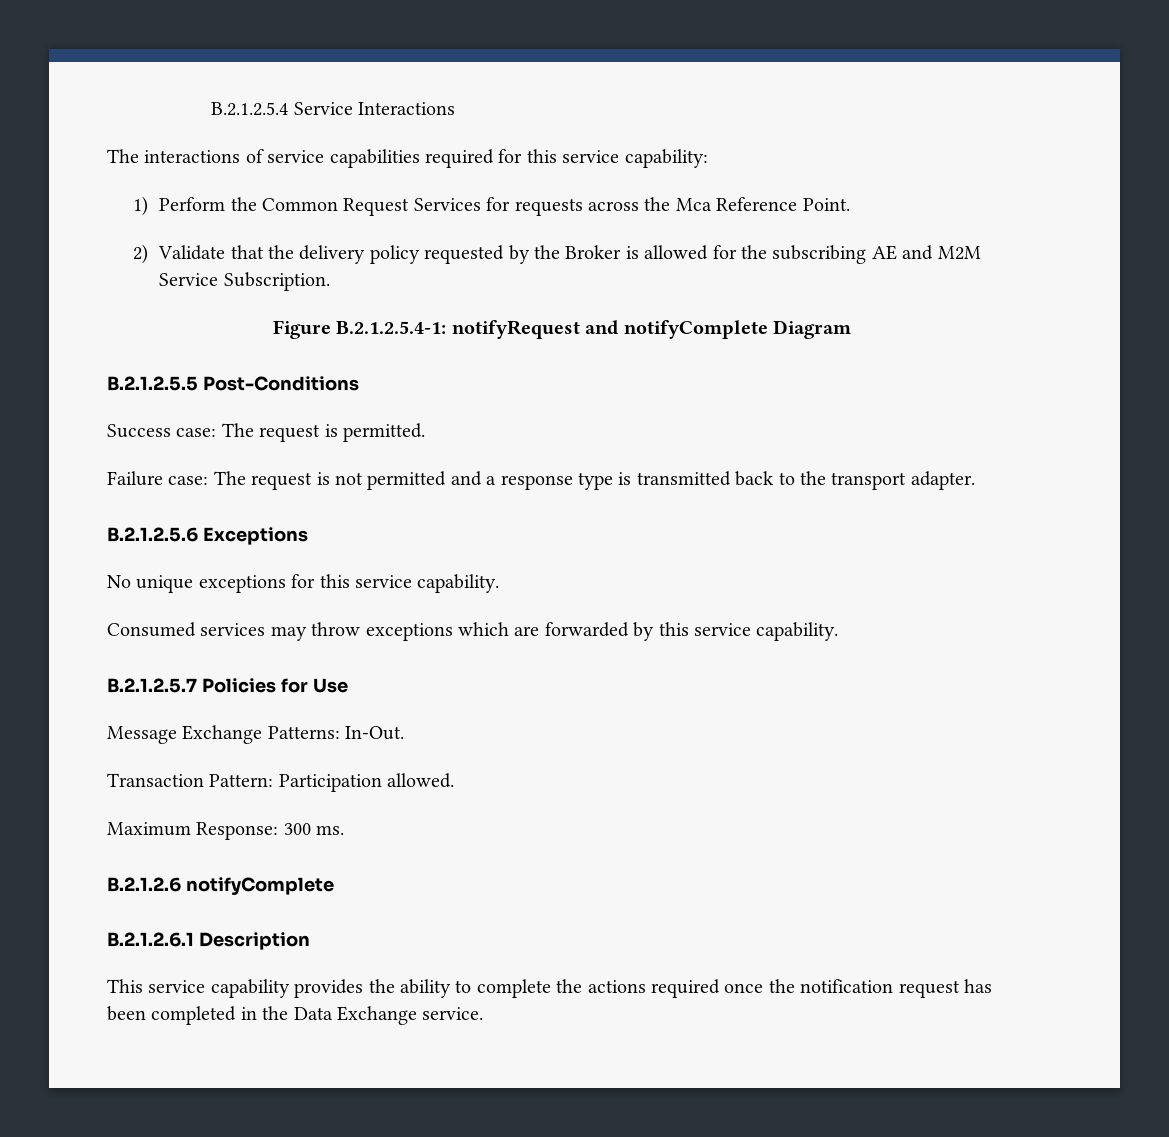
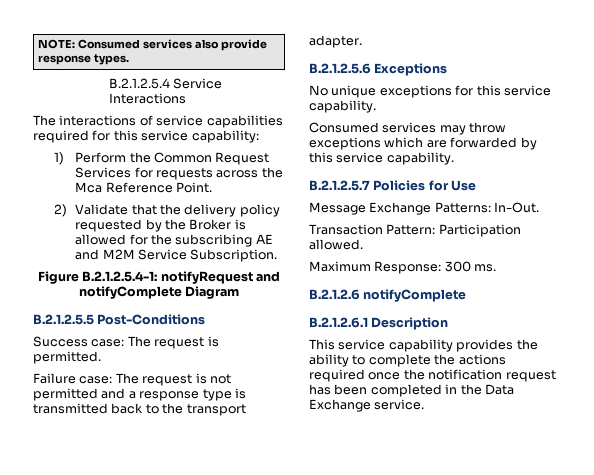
(211, 109) none -> [38,39,268,51] [38,54,130,65] NOTE: Consumed services also provide response types. //

